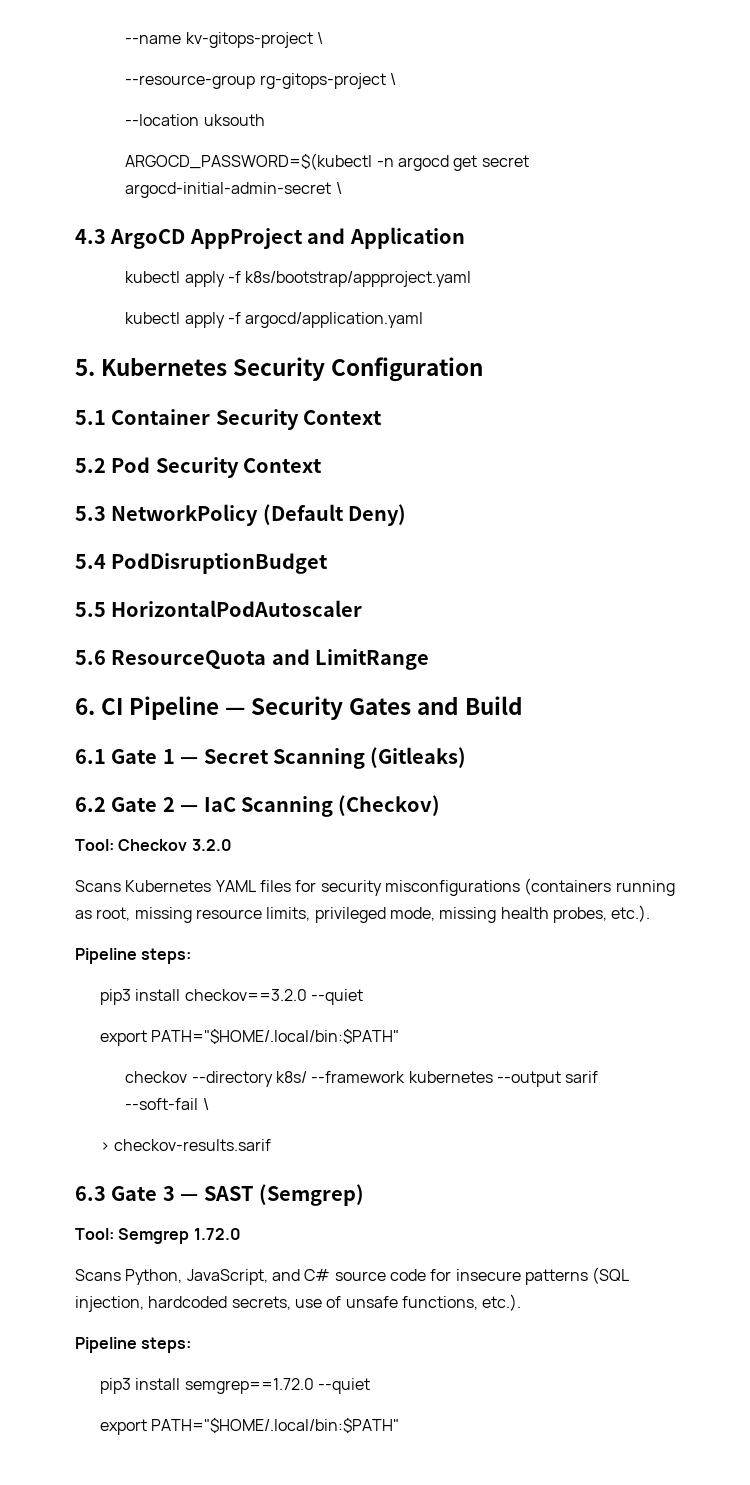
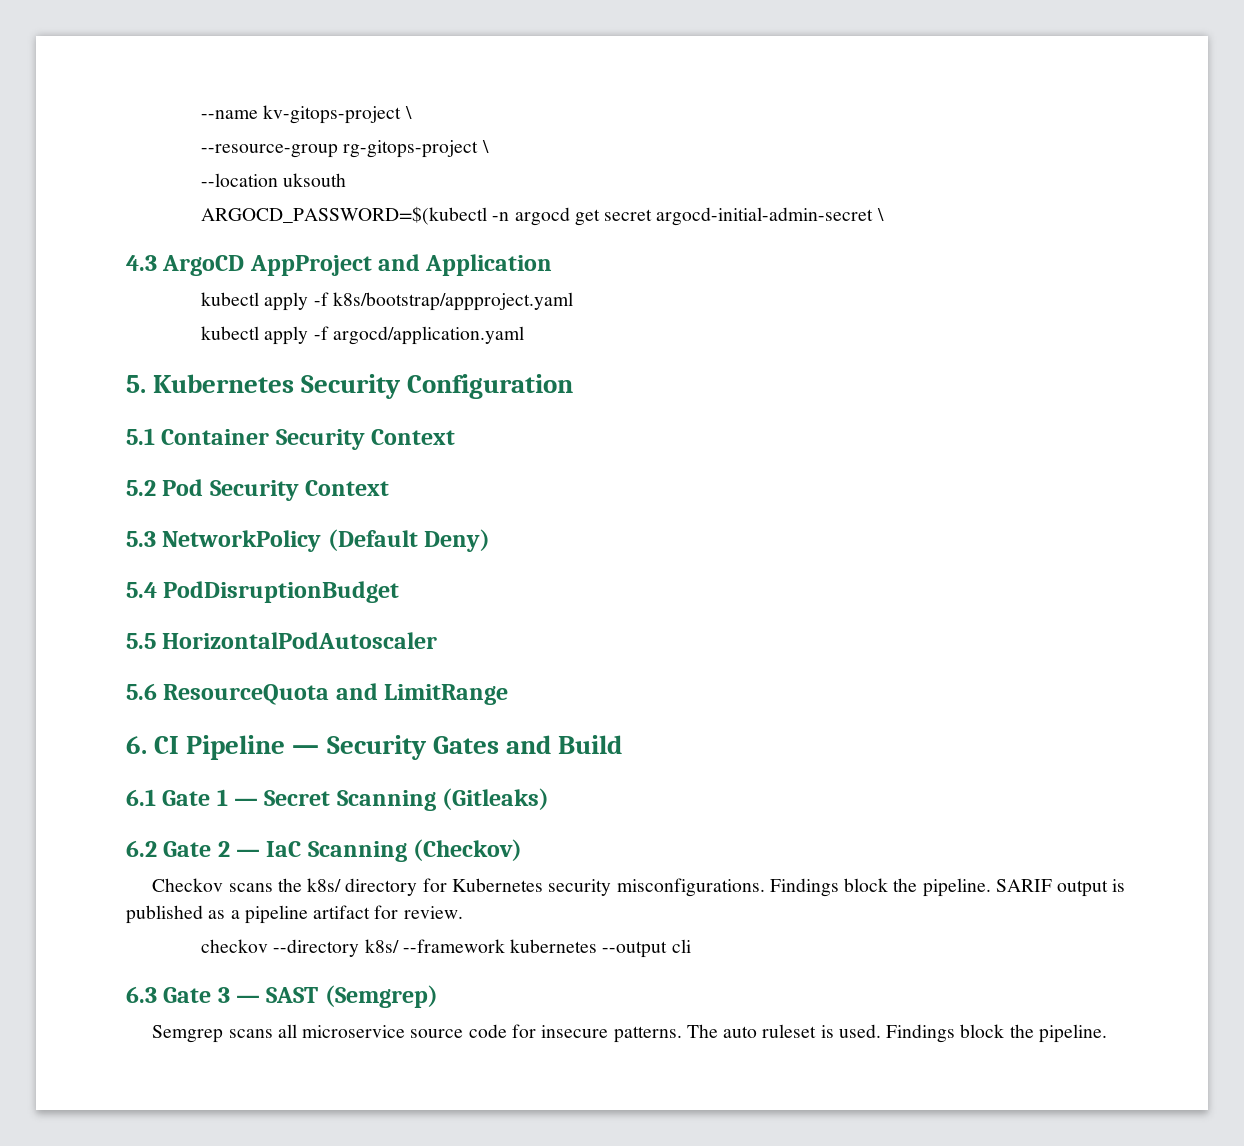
[75,839,232,851] [75,878,675,896] [75,905,651,923] [75,948,192,964] [100,989,364,1005] [100,1029,400,1046] Tool: Checkov 3.2.0 // Scans Kubernetes YAML files for security misconfigurations (containers running as root, missing resource limits, privileged mode, missing health probes, etc.). // Pipeline steps: // pip3 install checkov==3.2.0 --quiet // export PATH="$HOME/.local/bin:$PATH" -> [152,878,1126,897] [126,905,463,924] Checkov scans the k8s/ directory for Kubernetes security misconfigurations. Findings block the pipeline. SARIF output is published as a pipeline artifact for review.
[565,1071,599,1083] [125,1098,209,1110] [100,1139,272,1151] sarif --soft-fail \ // > checkov-results.sarif -> [671,939,691,953] cli
[75,1228,241,1244] [75,1267,630,1285] [75,1294,522,1312] [75,1337,192,1353] [100,1378,371,1394] [100,1418,400,1435] Tool: Semgrep 1.72.0 // Scans Python, JavaScript, and C# source code for insecure patterns (SQL injection, hardcoded secrets, use of unsafe functions, etc.). // Pipeline steps: // pip3 install semgrep==1.72.0 --quiet // export PATH="$HOME/.local/bin:$PATH" -> [152,1024,1107,1043] Semgrep scans all microservice source code for insecure patterns. The auto ruleset is used. Findings block the pipeline.

